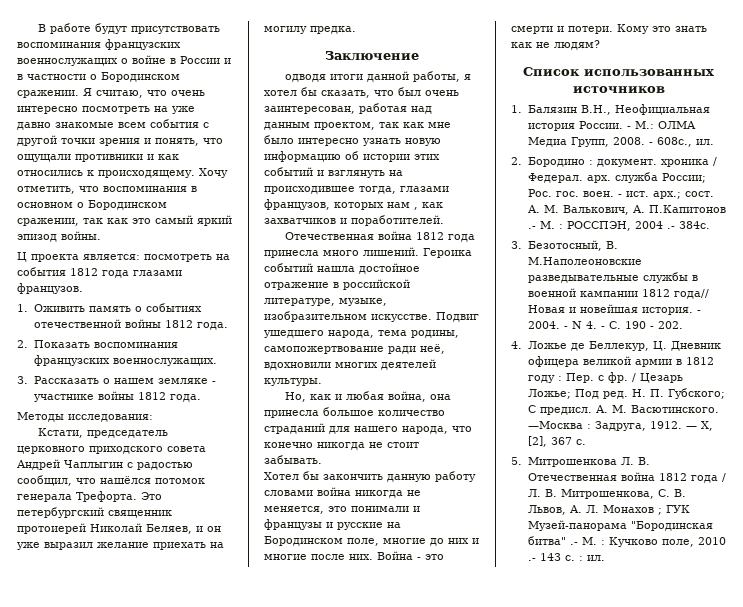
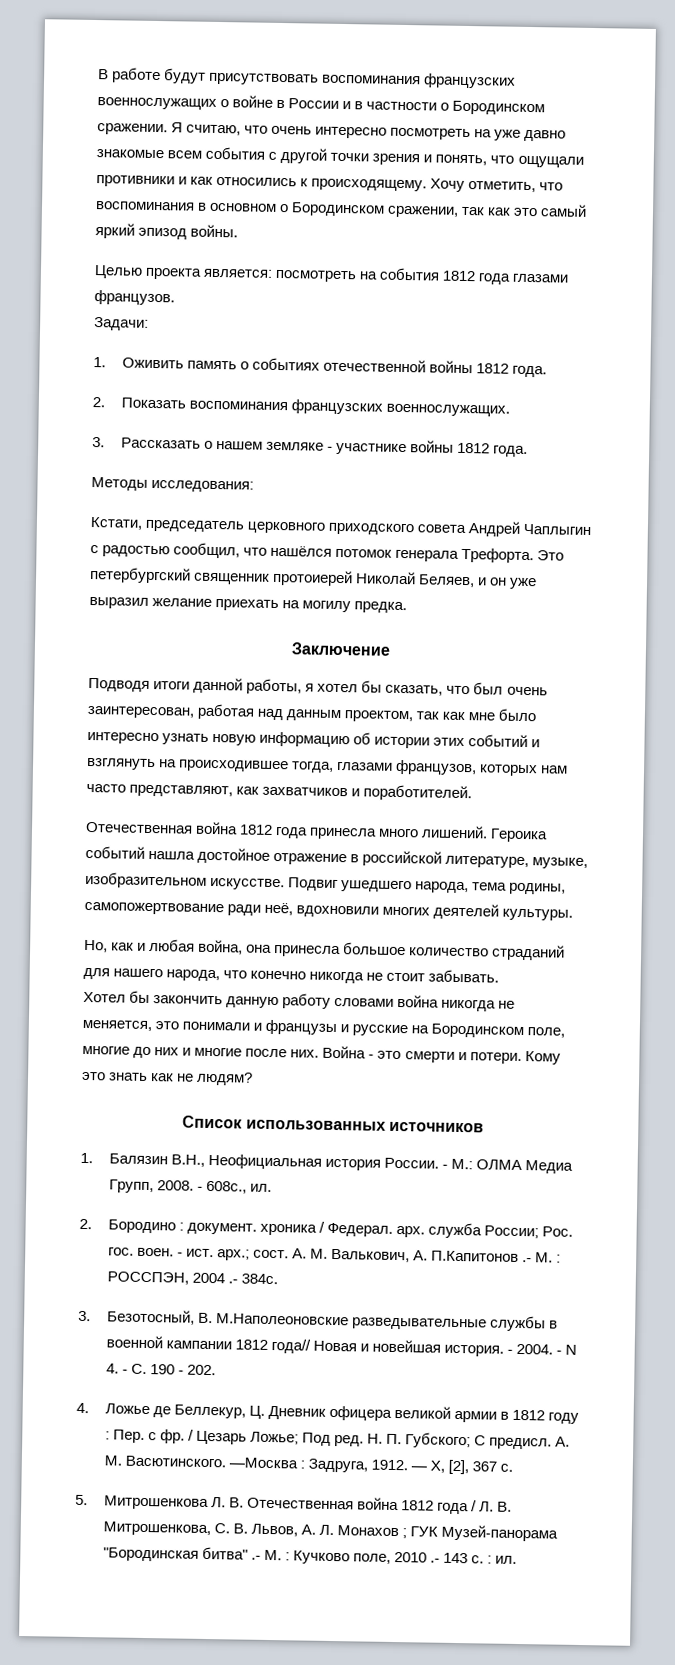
[17,252,27,262] Ц -> [94,265,143,279] Целью
(83, 288) none -> [94,317,149,331] // Задачи:
[285,74,327,82] одводя -> [88,677,150,692] Подводя
[414,207,418,210] , -> [86,783,234,798] часто представляют,

